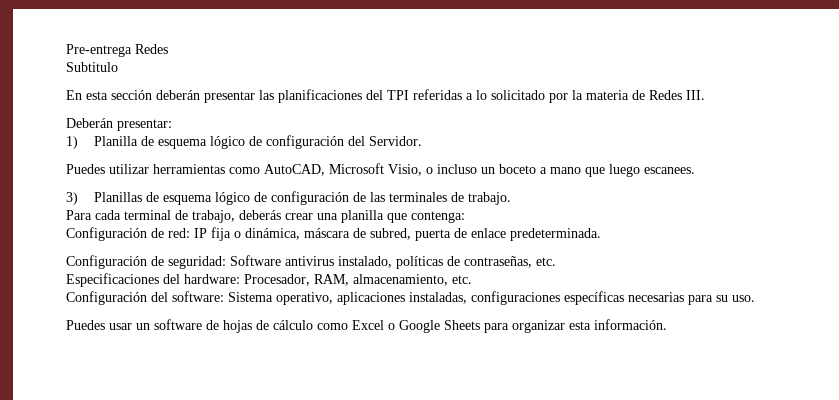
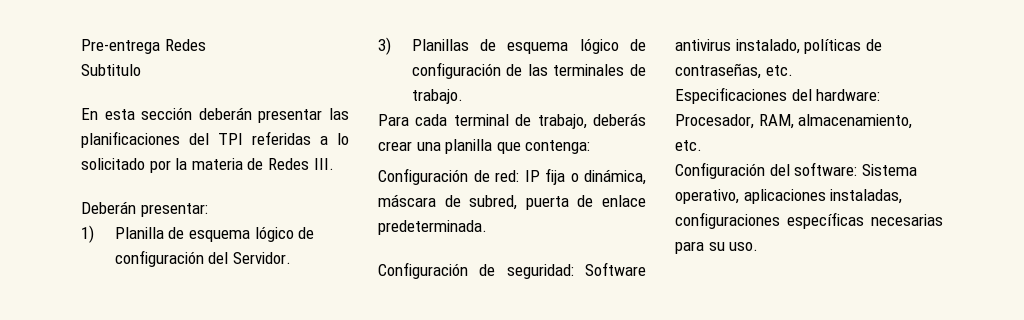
[66,163,695,177] // Puedes utilizar herramientas como AutoCAD, Microsoft Visio, o incluso un boceto a mano que luego escanees. -> (291, 258) none
[66,319,667,333] // Puedes usar un software de hojas de cálculo como Excel o Google Sheets para organizar esta información. -> (759, 246) none

